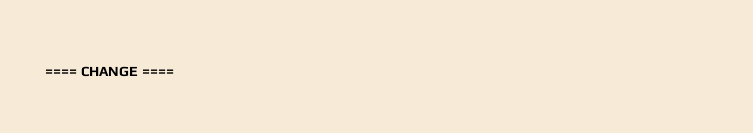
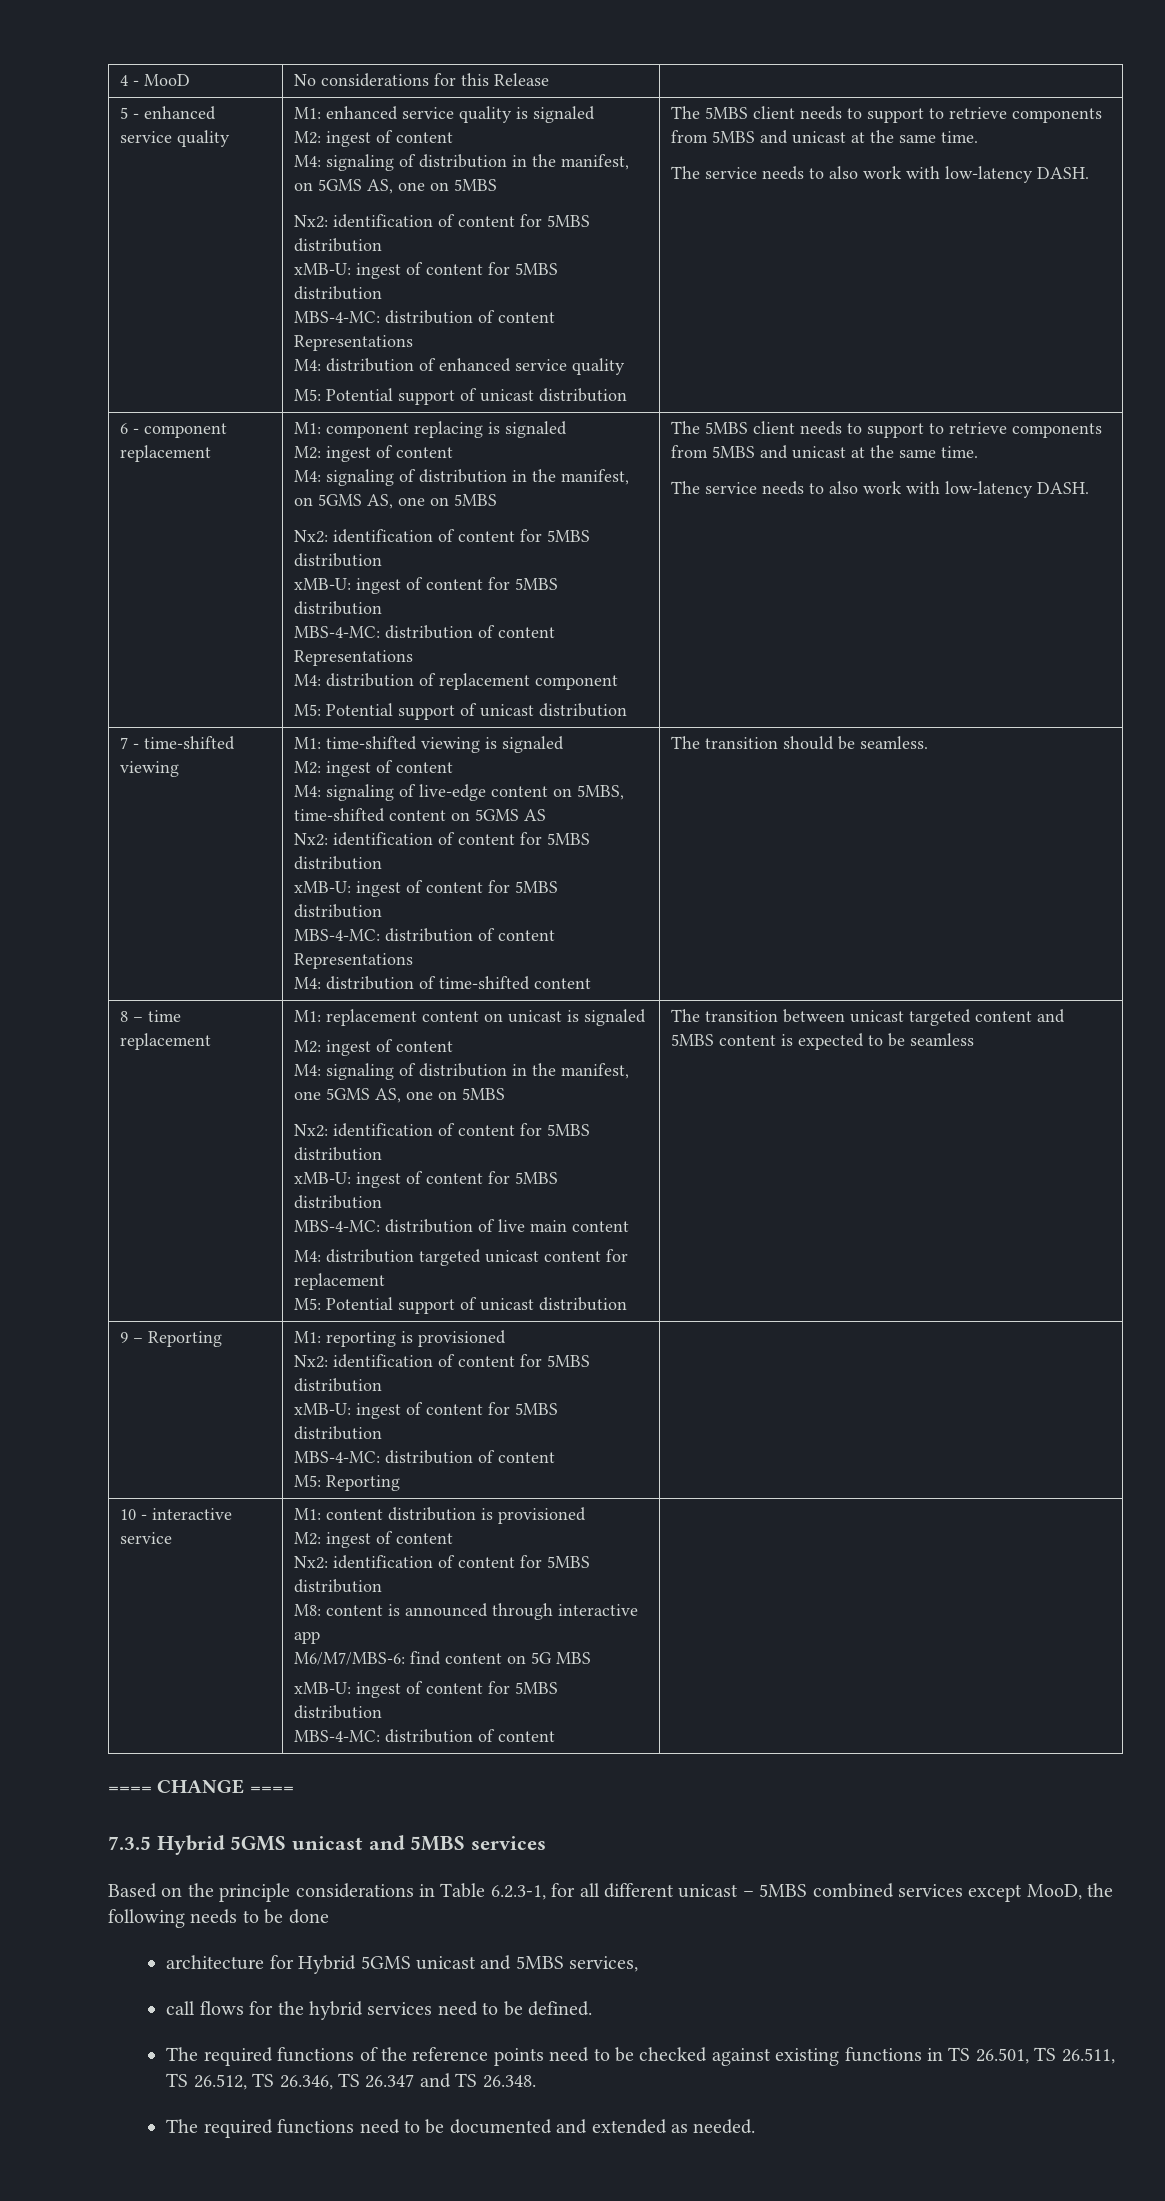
[45,66,174,77] ==== CHANGE ==== -> [119,74,190,86] [293,73,549,87] [119,106,216,120] [119,130,230,147] [293,106,595,123] [293,130,453,147] [293,154,629,171] [293,179,497,194] [293,214,590,228] [293,238,382,252] [293,262,558,279] [293,286,382,300] [293,310,555,324] [293,335,413,351] [293,358,625,375] [293,388,627,405] [670,106,1102,123] [670,130,978,144] [670,166,1089,183] [119,423,227,438] [119,445,211,462] [293,421,567,438] [293,445,453,462] [293,469,629,486] [293,494,497,509] [293,529,590,543] [293,553,382,567] [293,577,558,594] [293,601,382,615] [293,625,555,639] [293,650,413,666] [293,673,618,690] [293,703,627,720] [670,421,1102,438] [670,445,978,459] [670,481,1089,498] [119,736,235,750] [119,761,179,777] [293,736,564,753] [293,760,453,777] [293,784,624,801] [293,808,546,822] [293,832,590,846] [293,856,382,870] [293,880,558,897] [293,904,382,918] [293,928,555,942] [293,953,413,969] [293,976,591,990] [670,736,928,750] [119,1010,181,1022] [119,1033,211,1050] [293,1009,646,1026] [293,1039,453,1056] [293,1063,629,1080] [293,1088,505,1103] [293,1123,590,1137] [293,1147,382,1161] [293,1171,558,1188] [293,1195,382,1209] [293,1219,629,1233] [293,1249,628,1266] [293,1273,385,1290] [293,1297,627,1314] [670,1009,1065,1026] [670,1033,974,1050] [119,1331,222,1347] [293,1330,506,1347] [293,1354,590,1368] [293,1378,382,1392] [293,1402,558,1419] [293,1426,382,1440] [293,1450,555,1464] [293,1475,400,1491] [119,1508,232,1520] [119,1532,172,1544] [293,1507,586,1524] [293,1531,453,1548] [293,1555,590,1569] [293,1579,382,1593] [293,1603,638,1620] [293,1631,320,1644] [293,1651,591,1665] [293,1681,558,1698] [293,1705,382,1719] [293,1729,555,1743] [108,1779,294,1794] [108,1835,547,1855] [108,1883,1114,1902] [108,1909,329,1928] [166,1955,639,1974] [166,2001,593,2020] [166,2047,1115,2066] [166,2073,536,2090] [166,2119,756,2138] 4 - MooD | No considerations for this Release | // 5 - enhanced service quality | M1: enhanced service quality is signaled // M2: ingest of content // M4: signaling of distribution in the manifest, on 5GMS AS, one on 5MBS // Nx2: identification of content for 5MBS distribution // xMB-U: ingest of content for 5MBS distribution // MBS-4-MC: distribution of content Representations // M4: distribution of enhanced service quality // M5: Potential support of unicast distribution | The 5MBS client needs to support to retrieve components from 5MBS and unicast at the same time. // The service needs to also work with low-latency DASH. // 6 - component replacement | M1: component replacing is signaled // M2: ingest of content // M4: signaling of distribution in the manifest, on 5GMS AS, one on 5MBS // Nx2: identification of content for 5MBS distribution // xMB-U: ingest of content for 5MBS distribution // MBS-4-MC: distribution of content Representations // M4: distribution of replacement component // M5: Potential support of unicast distribution | The 5MBS client needs to support to retrieve components from 5MBS and unicast at the same time. // The service needs to also work with low-latency DASH. // 7 - time-shifted viewing | M1: time-shifted viewing is signaled // M2: ingest of content // M4: signaling of live-edge content on 5MBS, time-shifted content on 5GMS AS // Nx2: identification of content for 5MBS distribution // xMB-U: ingest of content for 5MBS distribution // MBS-4-MC: distribution of content Representations // M4: distribution of time-shifted content | The transition should be seamless. // 8 – time replacement | M1: replacement content on unicast is signaled // M2: ingest of content // M4: signaling of distribution in the manifest, one 5GMS AS, one on 5MBS // Nx2: identification of content for 5MBS distribution // xMB-U: ingest of content for 5MBS distribution // MBS-4-MC: distribution of live main content // M4: distribution targeted unicast content for replacement // M5: Potential support of unicast distribution | The transition between unicast targeted content and 5MBS content is expected to be seamless // 9 – Reporting | M1: reporting is provisioned // Nx2: identification of content for 5MBS distribution // xMB-U: ingest of content for 5MBS distribution // MBS-4-MC: distribution of content // M5: Reporting | // 10 - interactive service | M1: content distribution is provisioned // M2: ingest of content // Nx2: identification of content for 5MBS distribution // M8: content is announced through interactive app // M6/M7/MBS-6: find content on 5G MBS // xMB-U: ingest of content for 5MBS distribution // MBS-4-MC: distribution of content | // ==== CHANGE ==== // 7.3.5 Hybrid 5GMS unicast and 5MBS services // Based on the principle considerations in Table 6.2.3-1, for all different unicast – 5MBS combined services except MooD, the following needs to be done // architecture for Hybrid 5GMS unicast and 5MBS services, // call flows for the hybrid services need to be defined. // The required functions of the reference points need to be checked against existing functions in TS 26.501, TS 26.511, TS 26.512, TS 26.346, TS 26.347 and TS 26.348. // The required functions need to be documented and extended as needed.

